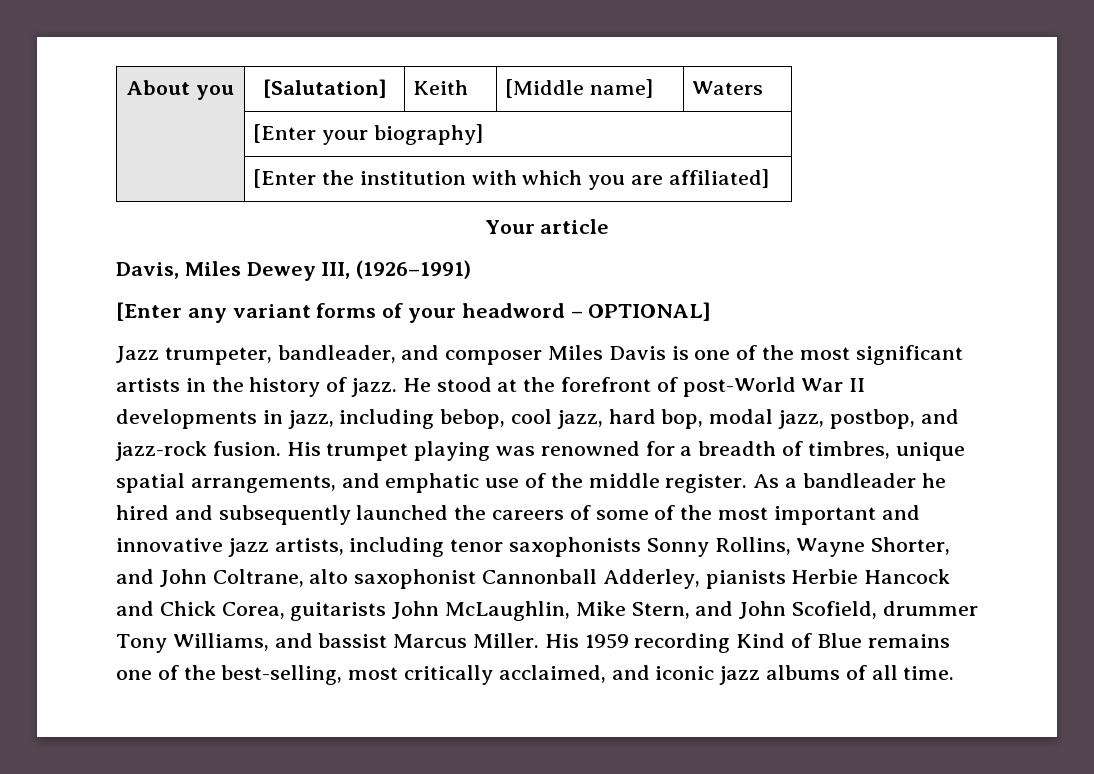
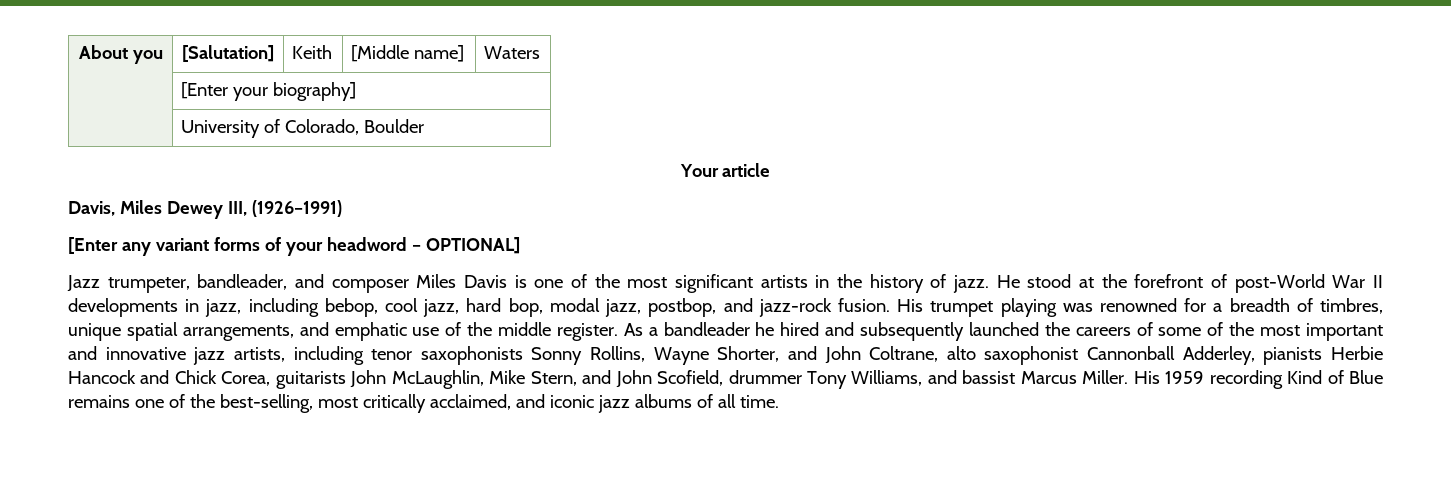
[253,169,769,190] [Enter the institution with which you are affiliated] -> [180,119,424,138] University of Colorado, Boulder

